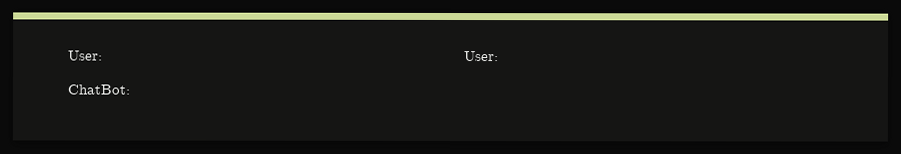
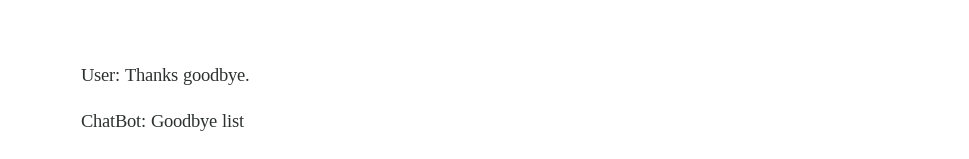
[68,50,103,61] User: -> [81,68,250,85] User: Thanks goodbye.
[464,51,499,62] // User: -> [151,114,245,131] Goodbye list

